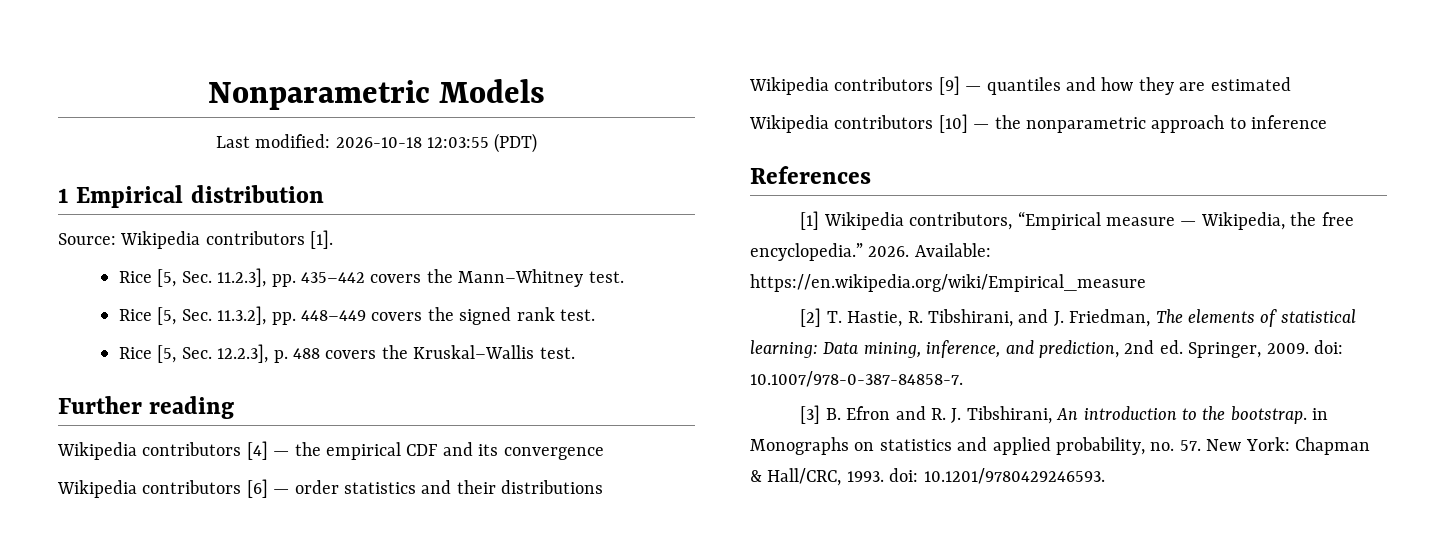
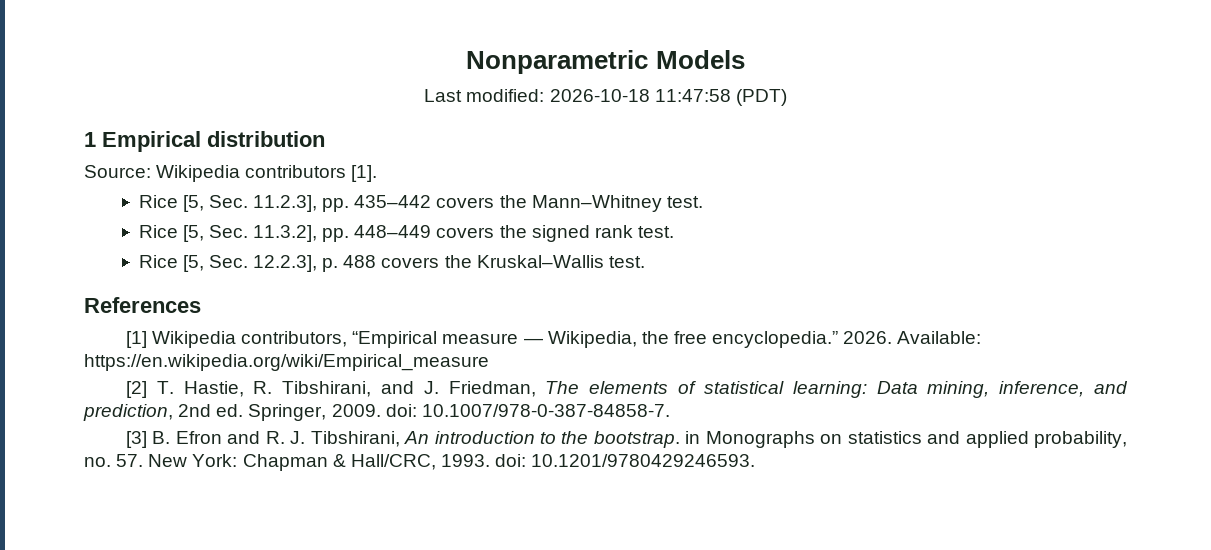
[426,137,489,148] 12:03:55 -> [654,89,731,102] 11:47:58
[58,396,235,419] [57,441,604,460] [57,479,604,498] [749,76,1291,95] [749,114,1328,133] // Further reading // Wikipedia contributors [4] — the empirical CDF and its convergence // Wikipedia contributors [6] — order statistics and their distributions // Wikipedia contributors [9] — quantiles and how they are estimated // Wikipedia contributors [10] — the nonparametric approach to inference -> (645, 262) none

